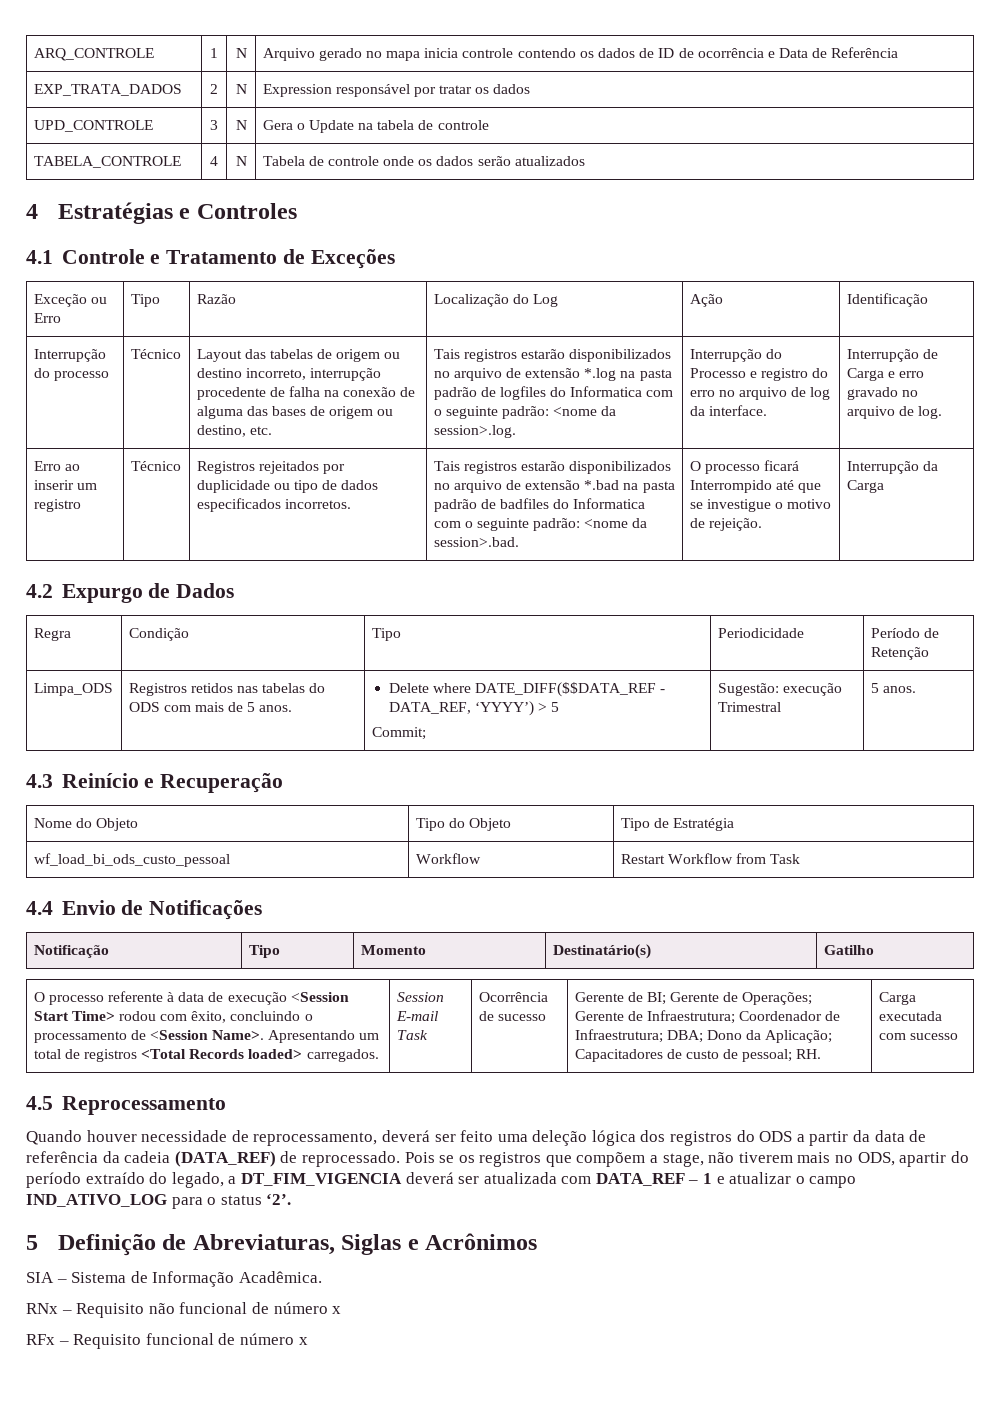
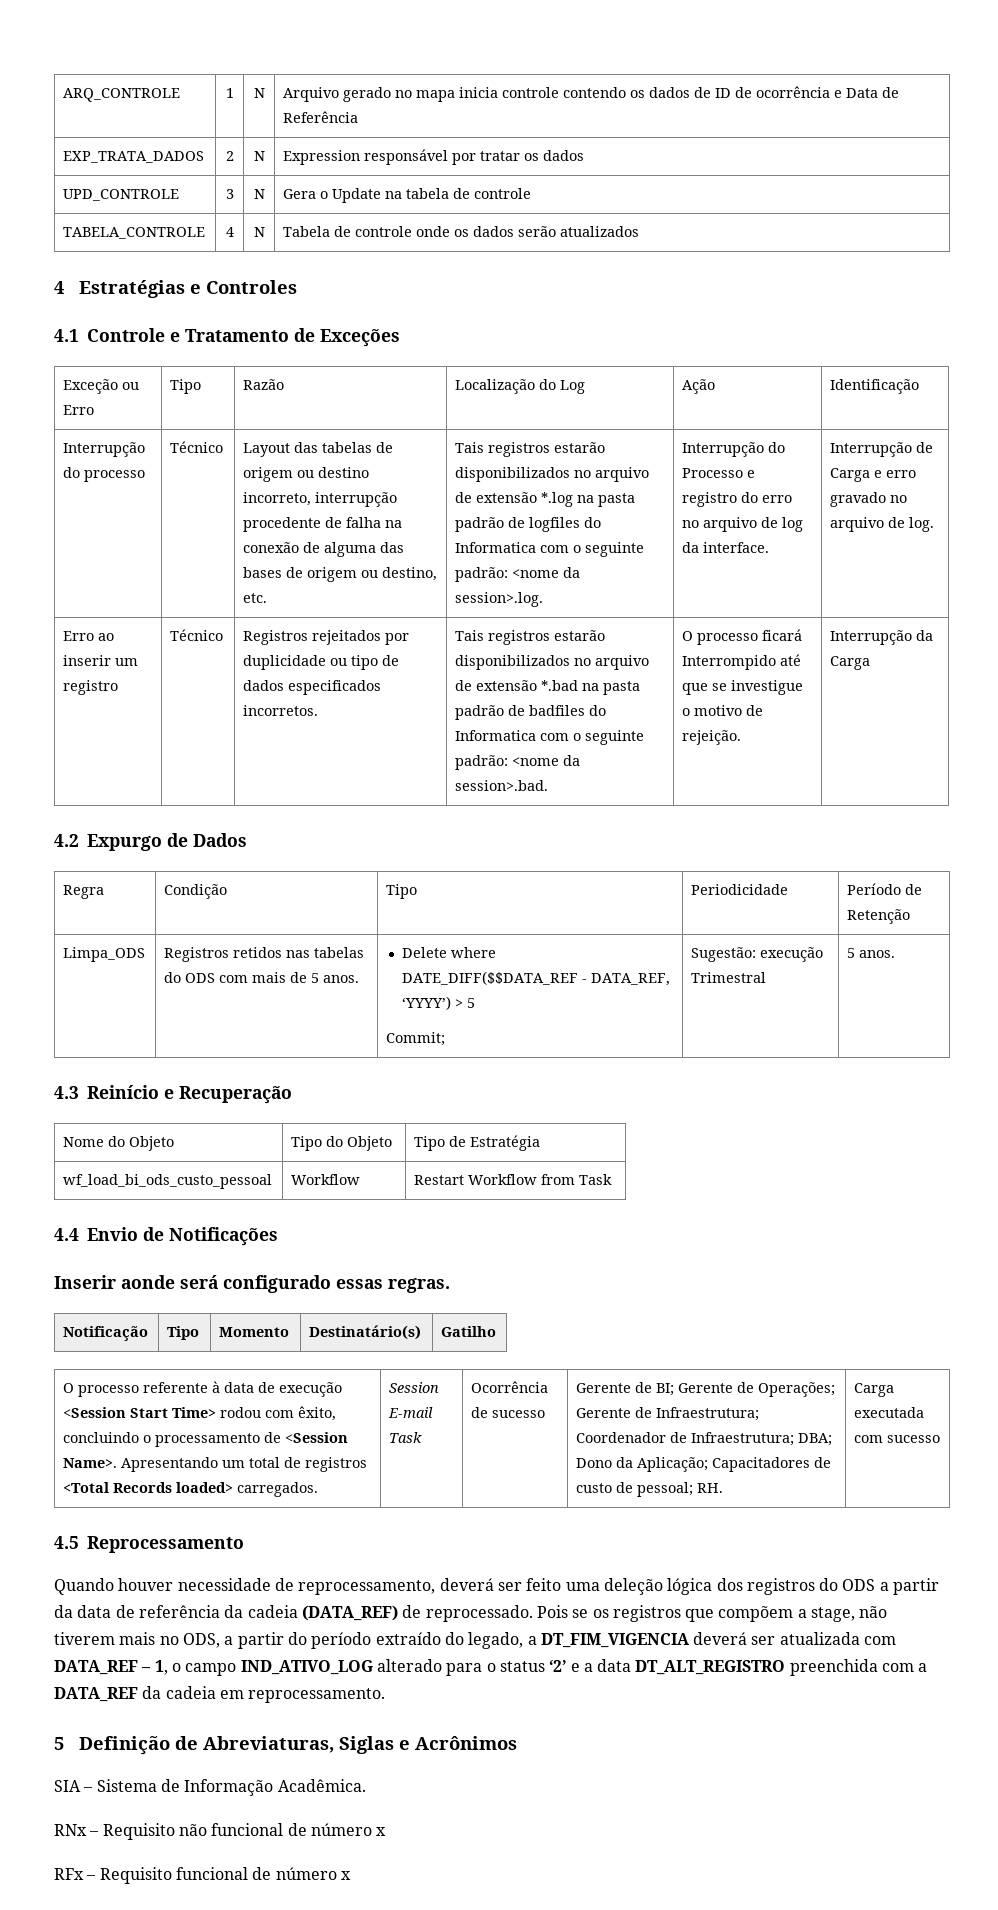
(263, 910) none -> [54,1275,450,1293] // Inserir aonde será configurado essas regras.
[899,1152,947,1167] apartir -> [224,1632,284,1649] a partir
[703,1172,792,1184] 1 e atualizar -> [154,1660,168,1675] 1,
(167, 1200) none -> [376,1659,442,1672] alterado
[266,1193,292,1205] ‘2’. -> [549,1659,928,1676] [54,1686,386,1703] ‘2’ e a data DT_ALT_REGISTRO preenchida com a DATA_REF da cadeia em reprocessamento.

